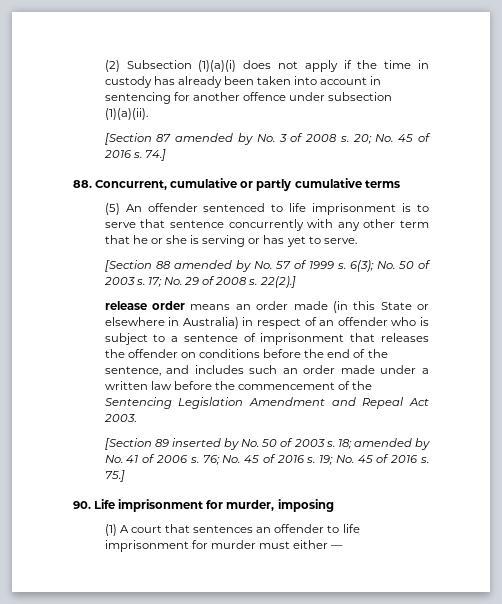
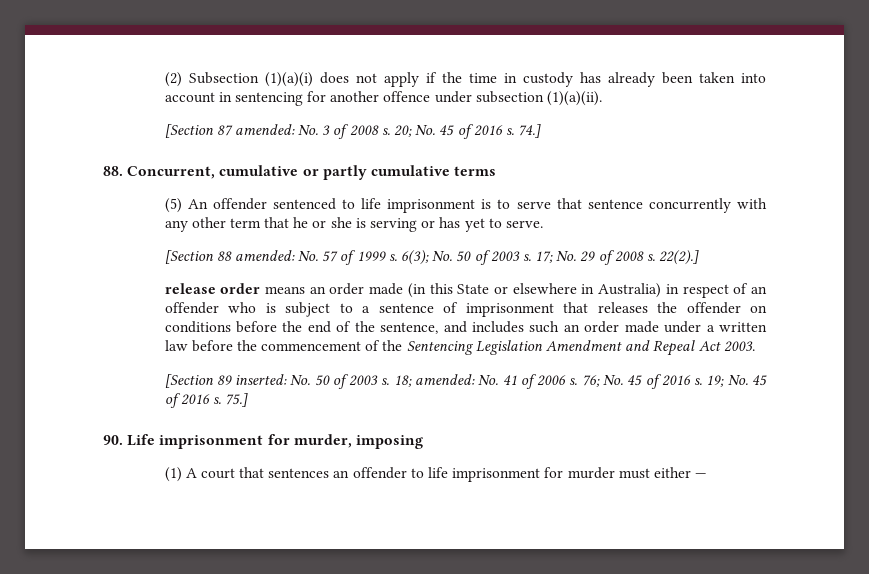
[175,133,254,145] amended by -> [234,124,295,135] amended:
[173,260,251,272] amended by -> [234,250,295,261] amended:
[171,438,240,450] inserted by -> [235,374,288,385] inserted:
[353,438,430,450] amended by -> [415,374,476,385] amended:

